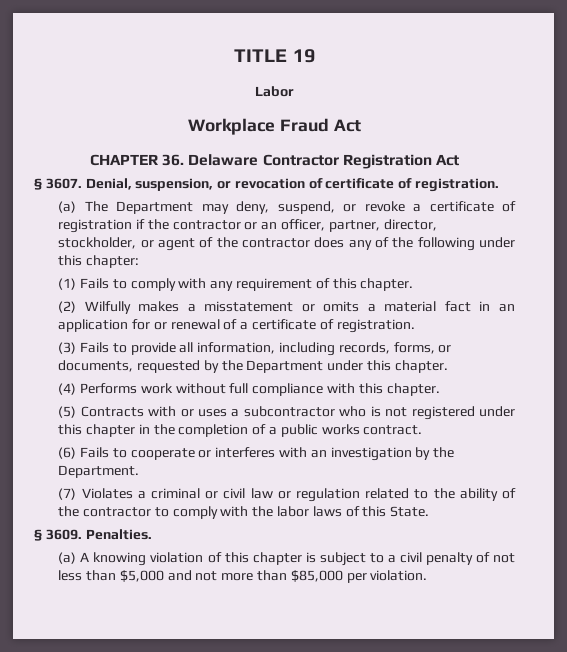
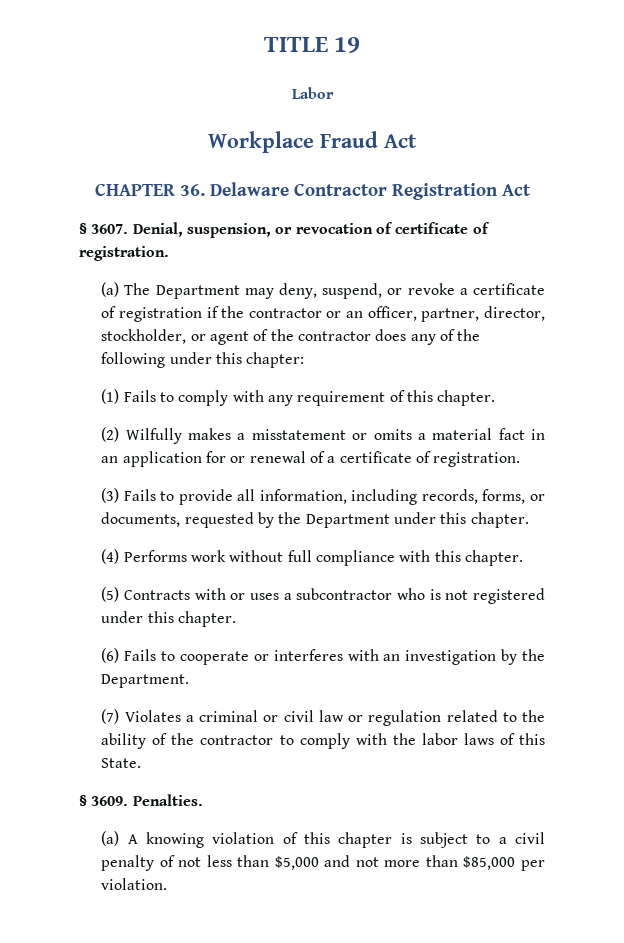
[86,424,423,437] chapter in the completion of a public works contract. -> [177,611,236,627] chapter.

